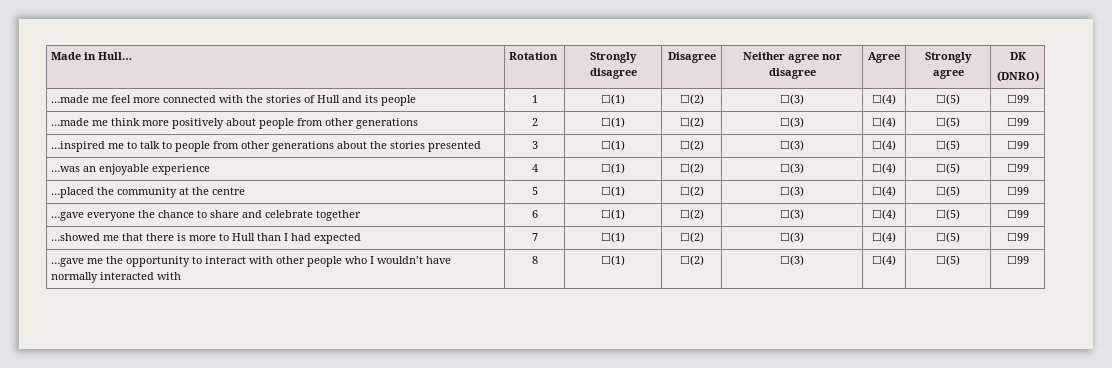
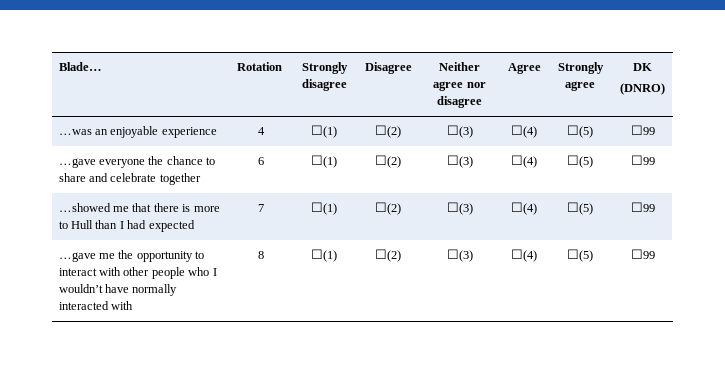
[51,52,133,60] Made in Hull… -> [58,62,102,71] Blade…
[51,95,417,106] [531,95,538,103] [601,94,625,105] [679,94,704,105] [780,94,804,105] [872,94,896,105] [936,94,960,105] [1006,94,1029,103] [51,118,419,129] [531,118,538,126] [601,117,625,128] [679,117,704,128] [780,117,804,128] [872,117,896,128] [936,117,960,128] [1006,117,1029,126] [51,141,482,152] [531,141,538,149] [601,140,625,151] [679,140,704,151] [780,140,804,151] [872,140,896,151] [936,140,960,151] [1006,140,1029,149] // …made me feel more connected with the stories of Hull and its people | 1 | ☐(1) | ☐(2) | ☐(3) | ☐(4) | ☐(5) | ☐99 // …made me think more positively about people from other generations | 2 | ☐(1) | ☐(2) | ☐(3) | ☐(4) | ☐(5) | ☐99 // …inspired me to talk to people from other generations about the stories presented | 3 | ☐(1) | ☐(2) | ☐(3) | ☐(4) | ☐(5) | ☐99 -> (666, 89) none
[51,187,246,198] [531,187,538,195] [601,186,625,197] [679,186,704,197] [780,186,804,197] [872,186,896,197] [936,186,960,197] [1006,186,1029,195] // …placed the community at the centre | 5 | ☐(1) | ☐(2) | ☐(3) | ☐(4) | ☐(5) | ☐99 -> (655, 130) none

